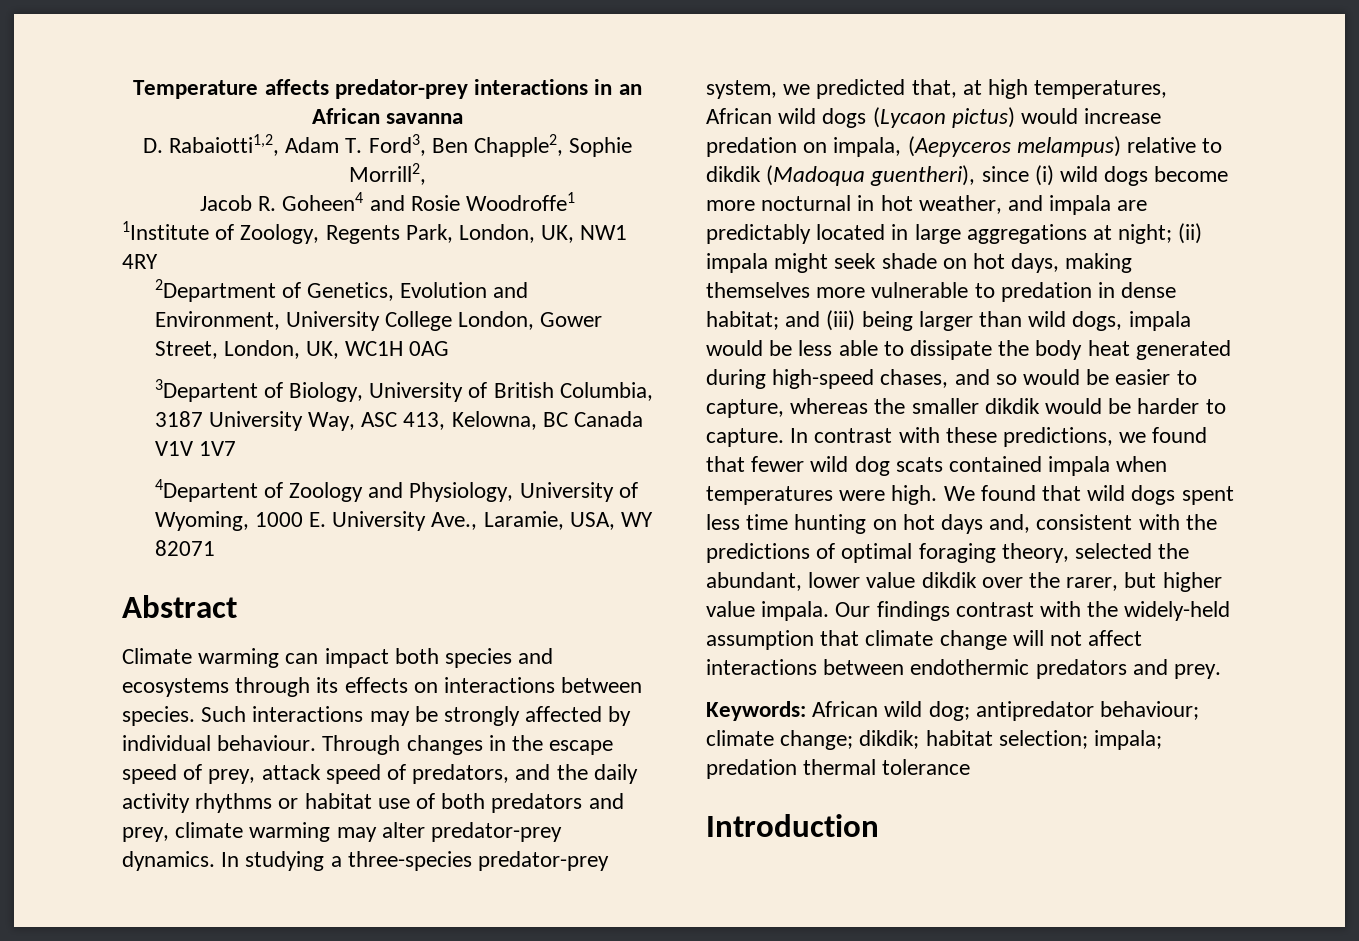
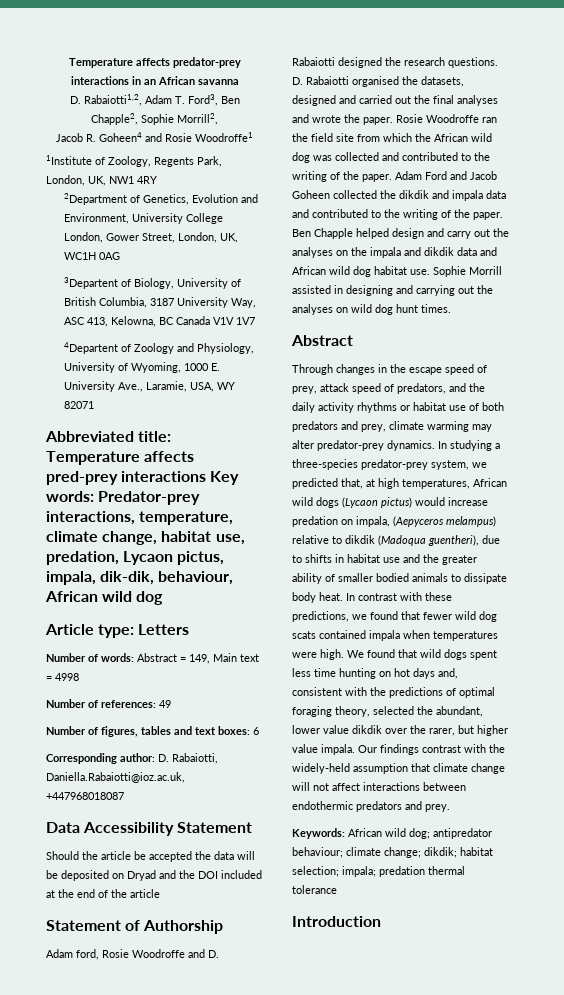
[122,595,237,618] [122,648,554,668] [122,677,643,697] [122,706,632,726] [122,735,317,751] Abstract // Climate warming can impact both species and ecosystems through its effects on interactions between species. Such interactions may be strongly affected by individual behaviour. -> [45,431,172,442] [46,451,195,465] [46,471,240,485] [46,491,201,505] [46,511,234,525] [46,531,245,545] [46,551,225,565] [46,571,234,585] [45,591,164,605] [45,624,190,638] [46,653,259,664] [46,673,79,681] [46,699,171,708] [46,726,259,737] [46,753,218,764] [46,772,185,783] [46,792,124,800] [46,822,253,836] [46,851,255,862] [46,870,262,881] [46,889,160,898] [46,920,224,934] [46,949,219,960] [292,57,498,68] [292,76,464,87] [292,95,498,106] [292,114,497,125] [292,133,492,142] [292,152,490,163] [292,171,497,182] [292,190,506,201] [292,209,503,220] [292,228,509,239] [292,247,497,258] [292,266,502,277] [292,285,493,296] [292,304,451,315] [291,335,353,346] Abbreviated title: Temperature affects pred-prey interactions Key words: Predator-prey interactions, temperature, climate change, habitat use, predation, Lycaon pictus, impala, dik-dik, behaviour, African wild dog // Article type: Letters // Number of words: Abstract = 149, Main text = 4998 // Number of references: 49 // Number of figures, tables and text boxes: 6 // Corresponding author: D. Rabaiotti, Daniella.Rabaiotti@ioz.ac.uk, +447968018087 // Data Accessibility Statement // Should the article be accepted the data will be deposited on Dryad and the DOI included at the end of the article // Statement of Authorship // Adam ford, Rosie Woodroffe and D. Rabaiotti designed the research questions. D. Rabaiotti organised the datasets, designed and carried out the final analyses and wrote the paper. Rosie Woodroffe ran the field site from which the African wild dog was collected and contributed to the writing of the paper. Adam Ford and Jacob Goheen collected the dikdik and impala data and contributed to the writing of the paper. Ben Chapple helped design and carry out the analyses on the impala and dikdik data and African wild dog habitat use. Sophie Morrill assisted in designing and carrying out the analyses on wild dog hunt times. // Abstract //
[981,165,1229,186] [706,195,1148,215] [706,223,1203,244] [706,253,1133,273] [706,282,1177,302] [706,310,1191,331] [706,340,1231,360] [706,369,1197,389] [706,398,1226,418] [706,428,784,447] since (i) wild dogs become more nocturnal in hot weather, and impala are predictably located in large aggregations at night; (ii) impala might seek shade on hot days, making themselves more vulnerable to predation in dense habitat; and (iii) being larger than wild dogs, impala would be less able to dissipate the body heat generated during high-speed chases, and so would be easier to capture, whereas the smaller dikdik would be harder to capture. -> [482,535,500,544] [292,554,477,565] [292,573,507,584] [292,592,343,603] due to shifts in habitat use and the greater ability of smaller bodied animals to dissipate body heat.

